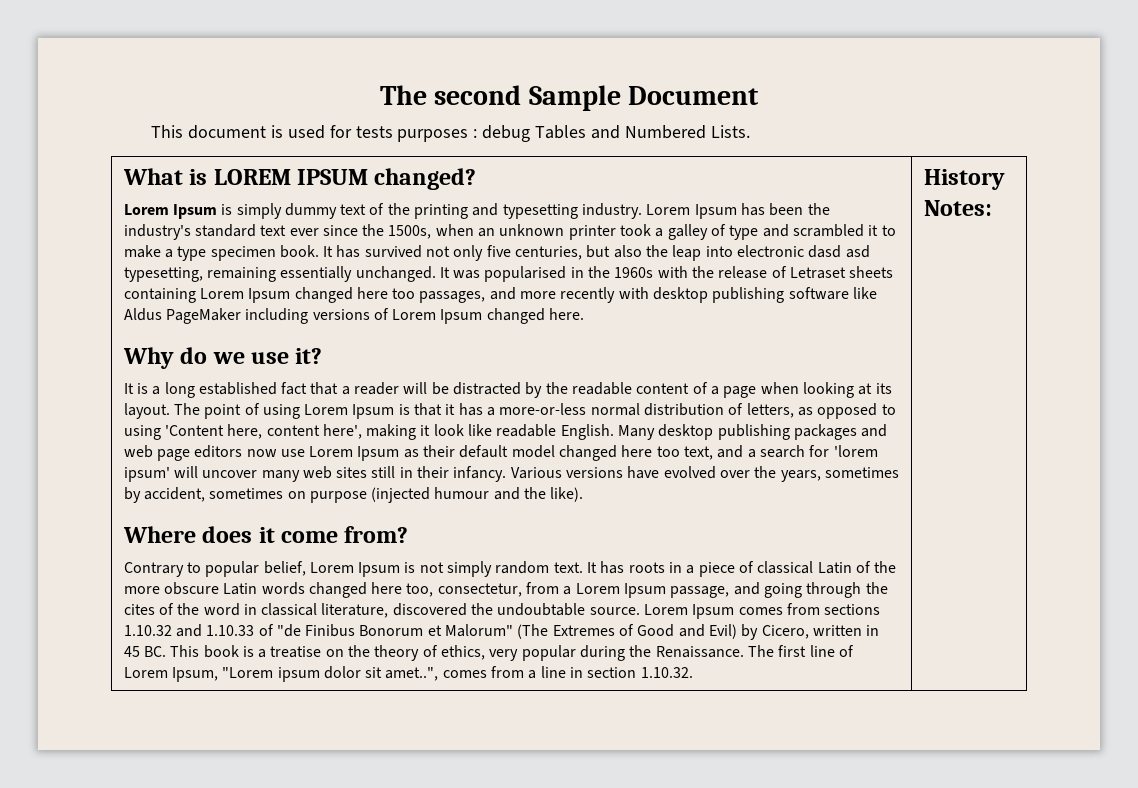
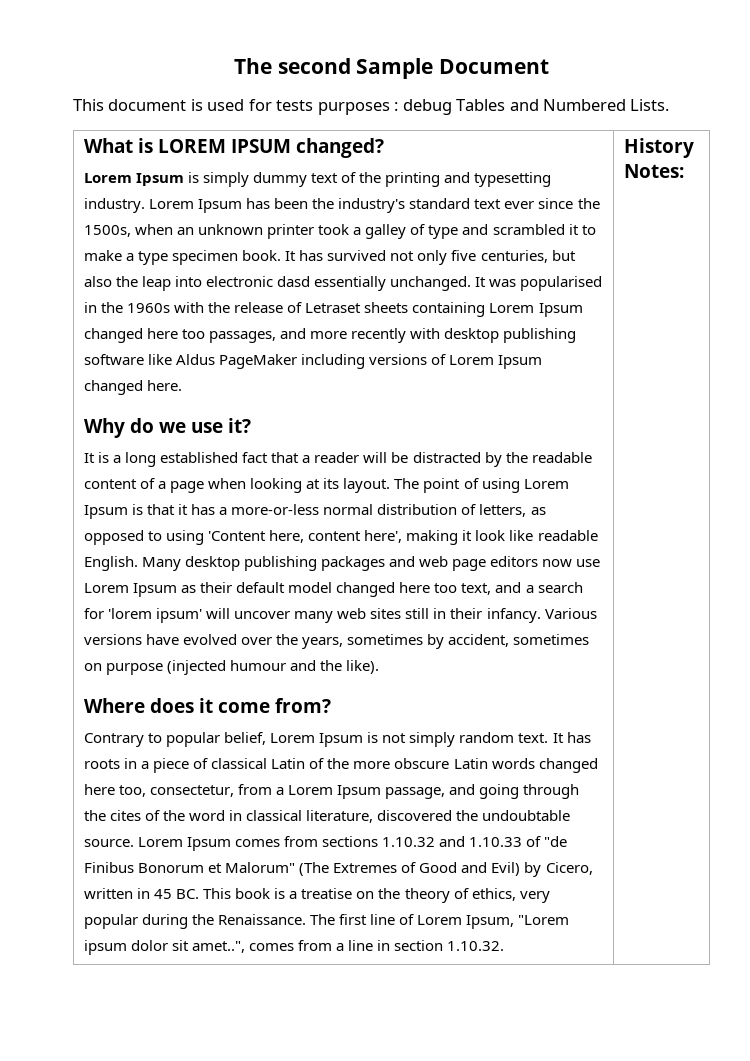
[845,245,870,258] [123,267,276,282] asd typesetting, remaining -> (311, 281) none

